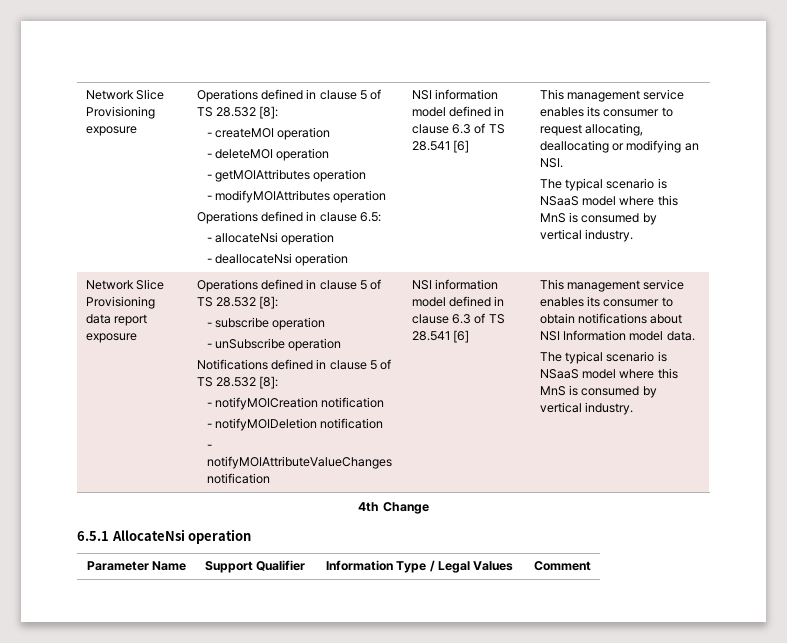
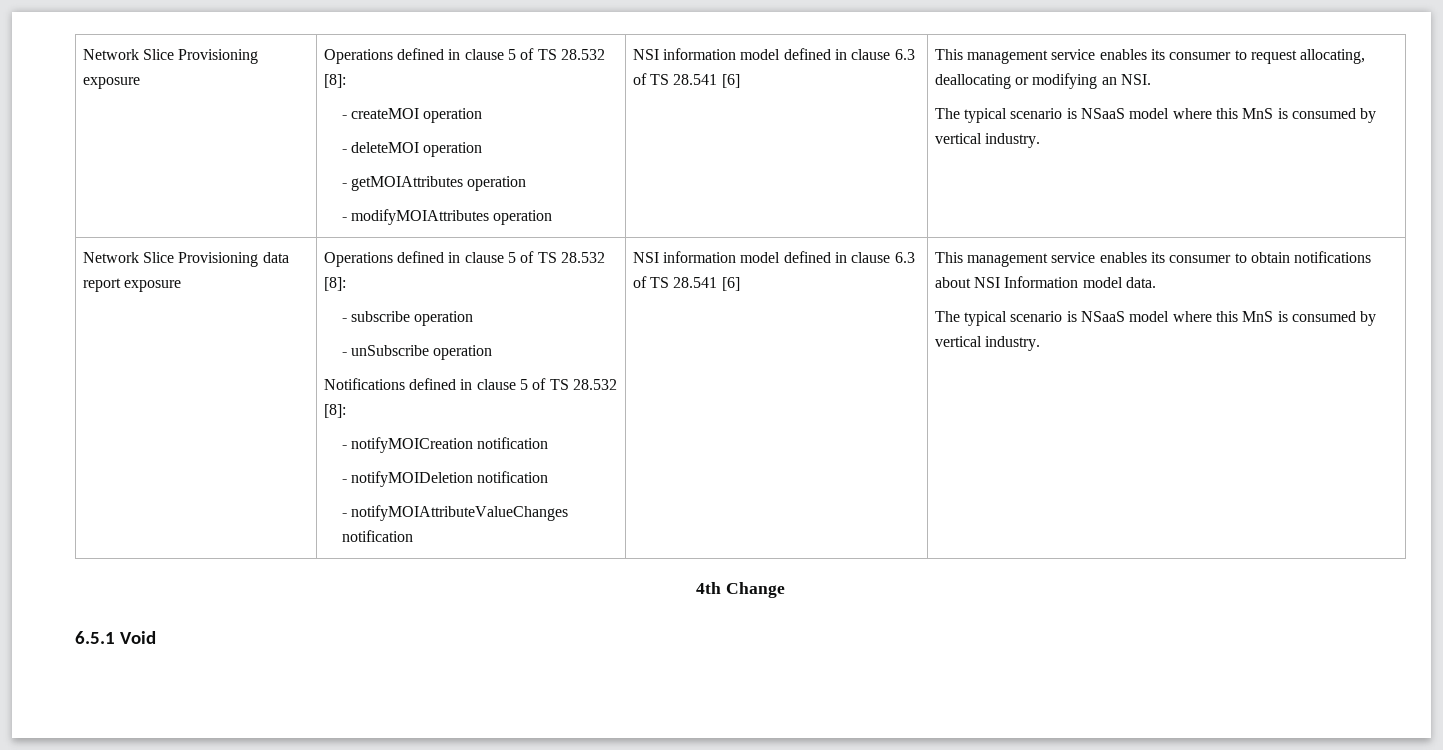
[196,211,382,224] [206,232,335,245] [206,253,349,266] // Operations defined in clause 6.5: // - allocateNsi operation // - deallocateNsi operation -> (553, 217) none
[111,529,252,544] [86,561,187,571] [204,560,306,573] [325,560,514,573] [533,561,591,571] AllocateNsi operation // Parameter Name | Support Qualifier | Information Type / Legal Values | Comment -> [119,631,156,644] Void

